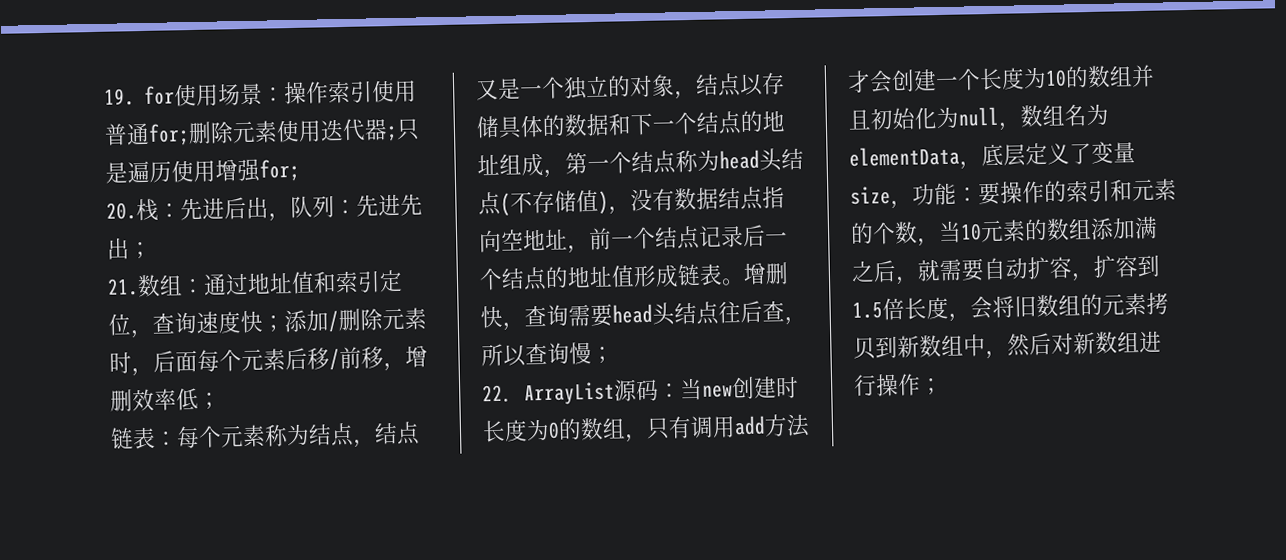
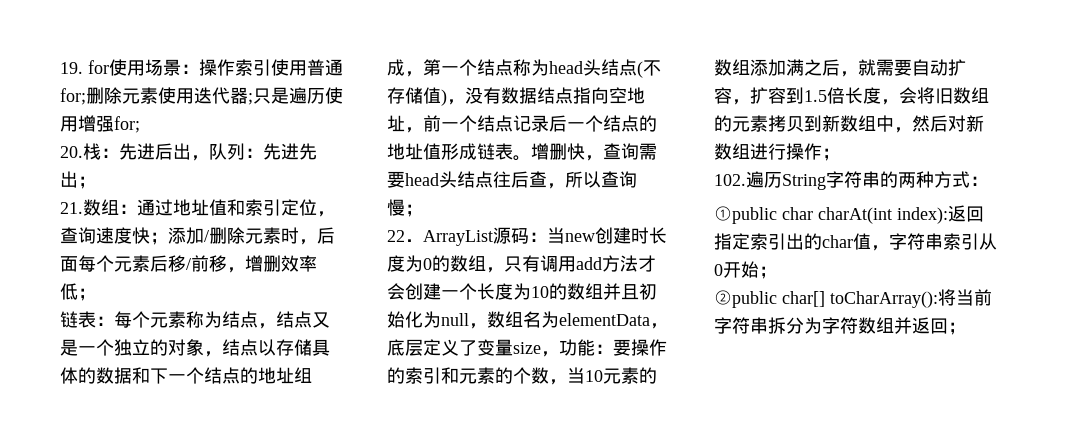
(943, 386) none -> [714,171,988,190] [714,205,984,224] [714,233,997,251] [714,261,777,279] [714,289,992,308] [714,317,966,335] // 102.遍历String字符串的两种方式： // ①public char charAt(int index):返回指定索引出的char值，字符串索引从0开始； // ②public char[] toCharArray():将当前字符串拆分为字符数组并返回；

